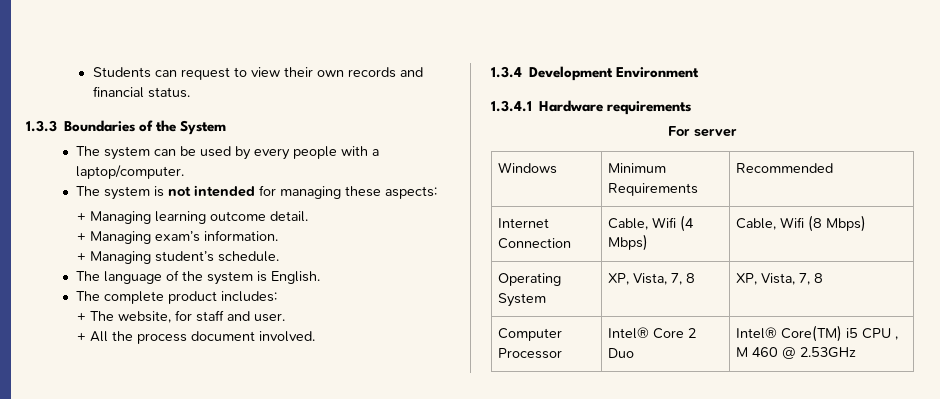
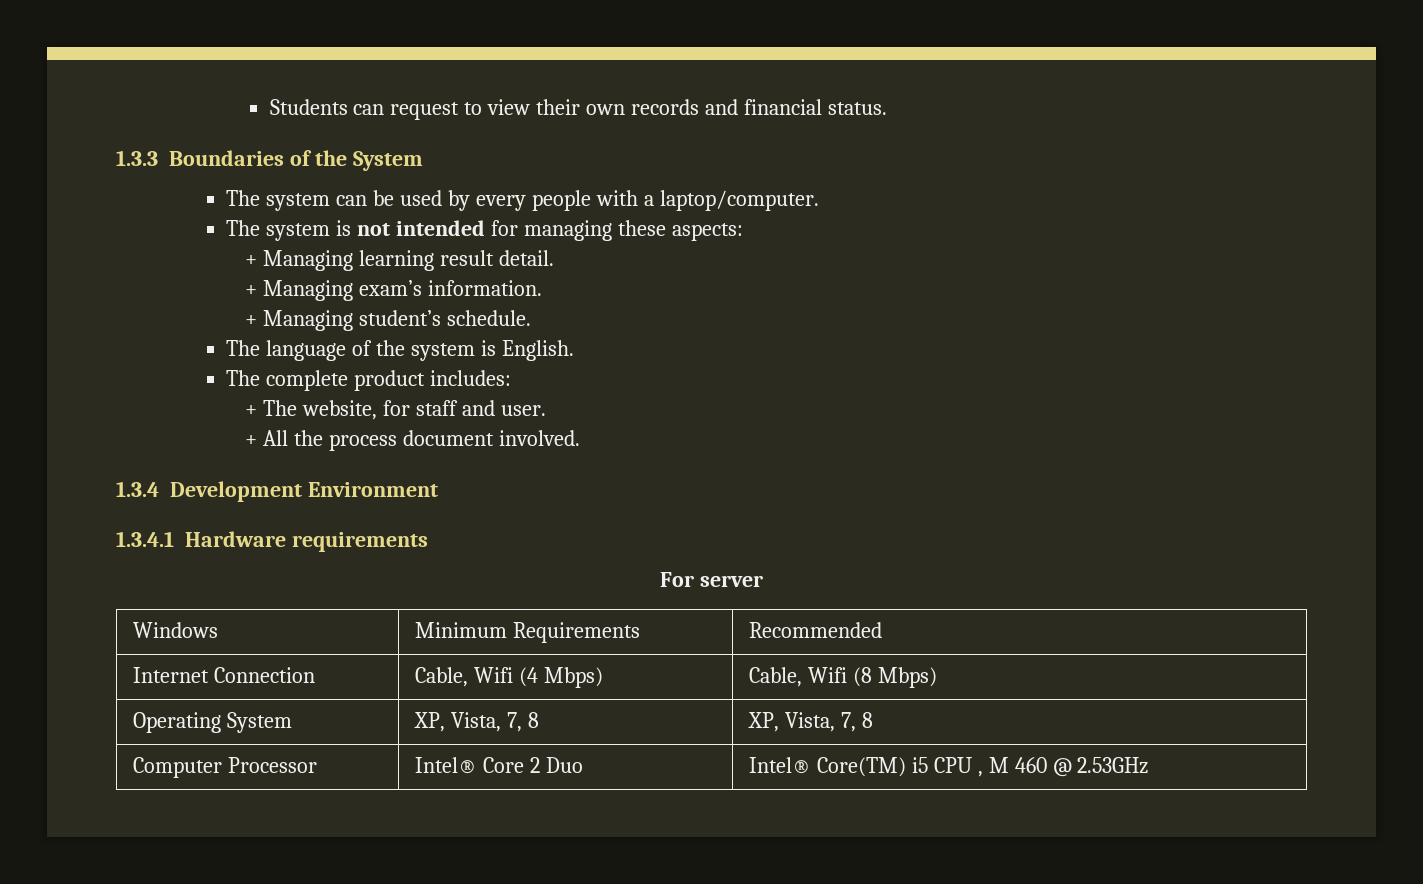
[209,211,266,221] outcome -> [440,250,495,266] result

